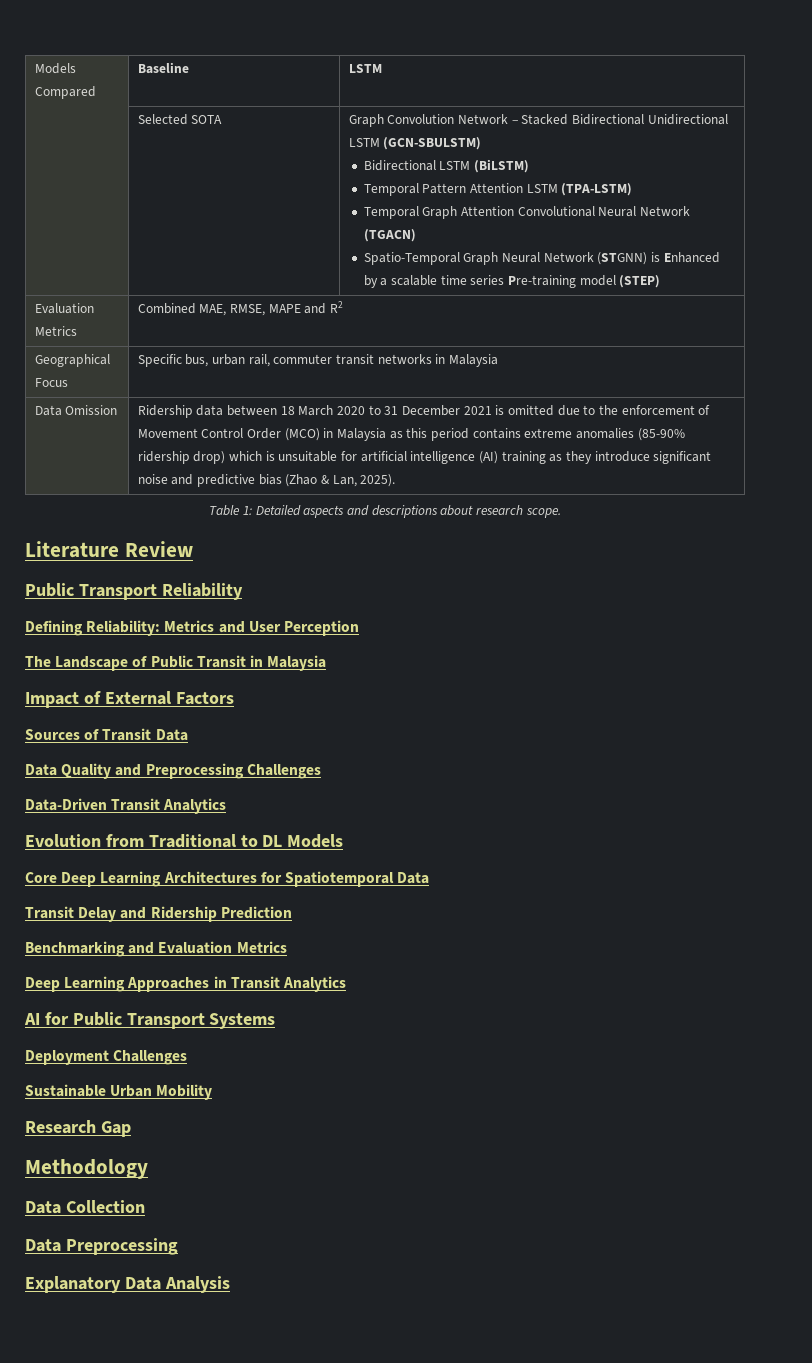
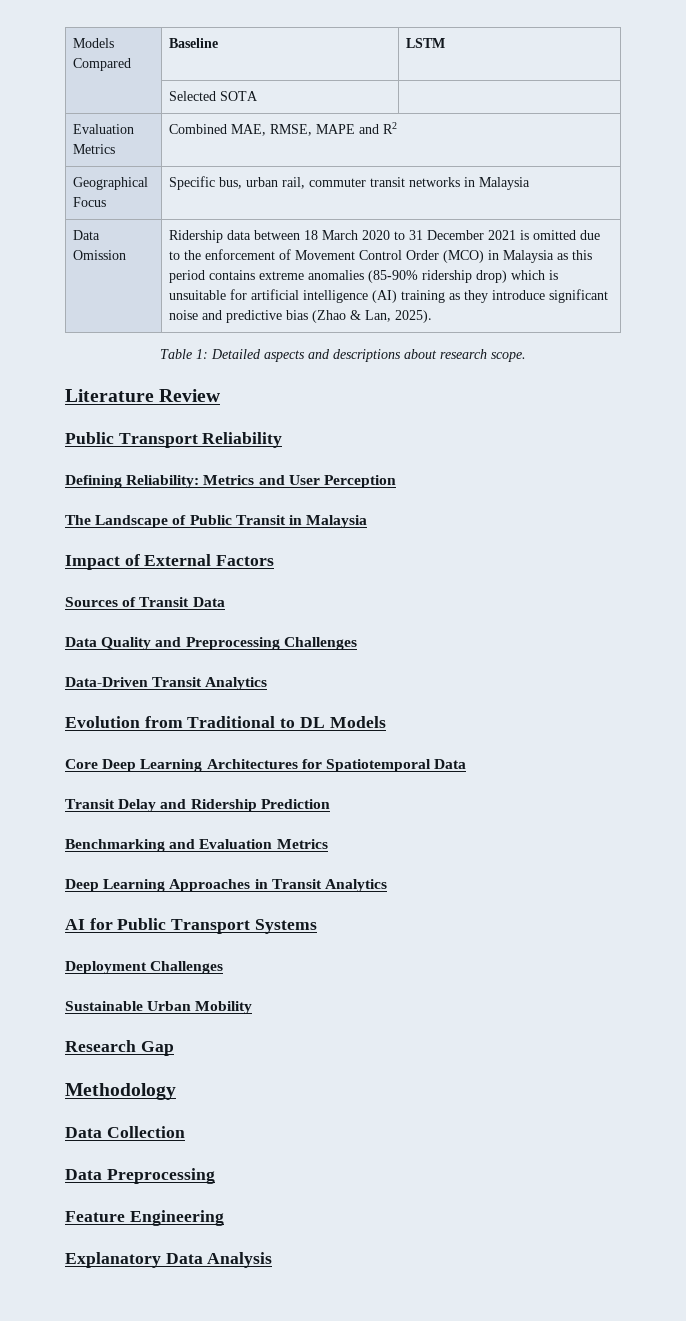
[348,114,728,127] [348,137,482,150] [363,159,529,173] [363,183,633,196] [363,206,690,219] [363,229,416,242] [363,252,720,265] [363,275,661,288] Graph Convolution Network – Stacked Bidirectional Unidirectional LSTM (GCN-SBULSTM) // Bidirectional LSTM (BiLSTM) // Temporal Pattern Attention LSTM (TPA-LSTM) // Temporal Graph Attention Convolutional Neural Network (TGACN) // Spatio-Temporal Graph Neural Network (STGNN) is Enhanced by a scalable time series Pre-training model (STEP) -> (258, 96) none
(178, 1246) none -> [65,1210,224,1226] // Feature Engineering

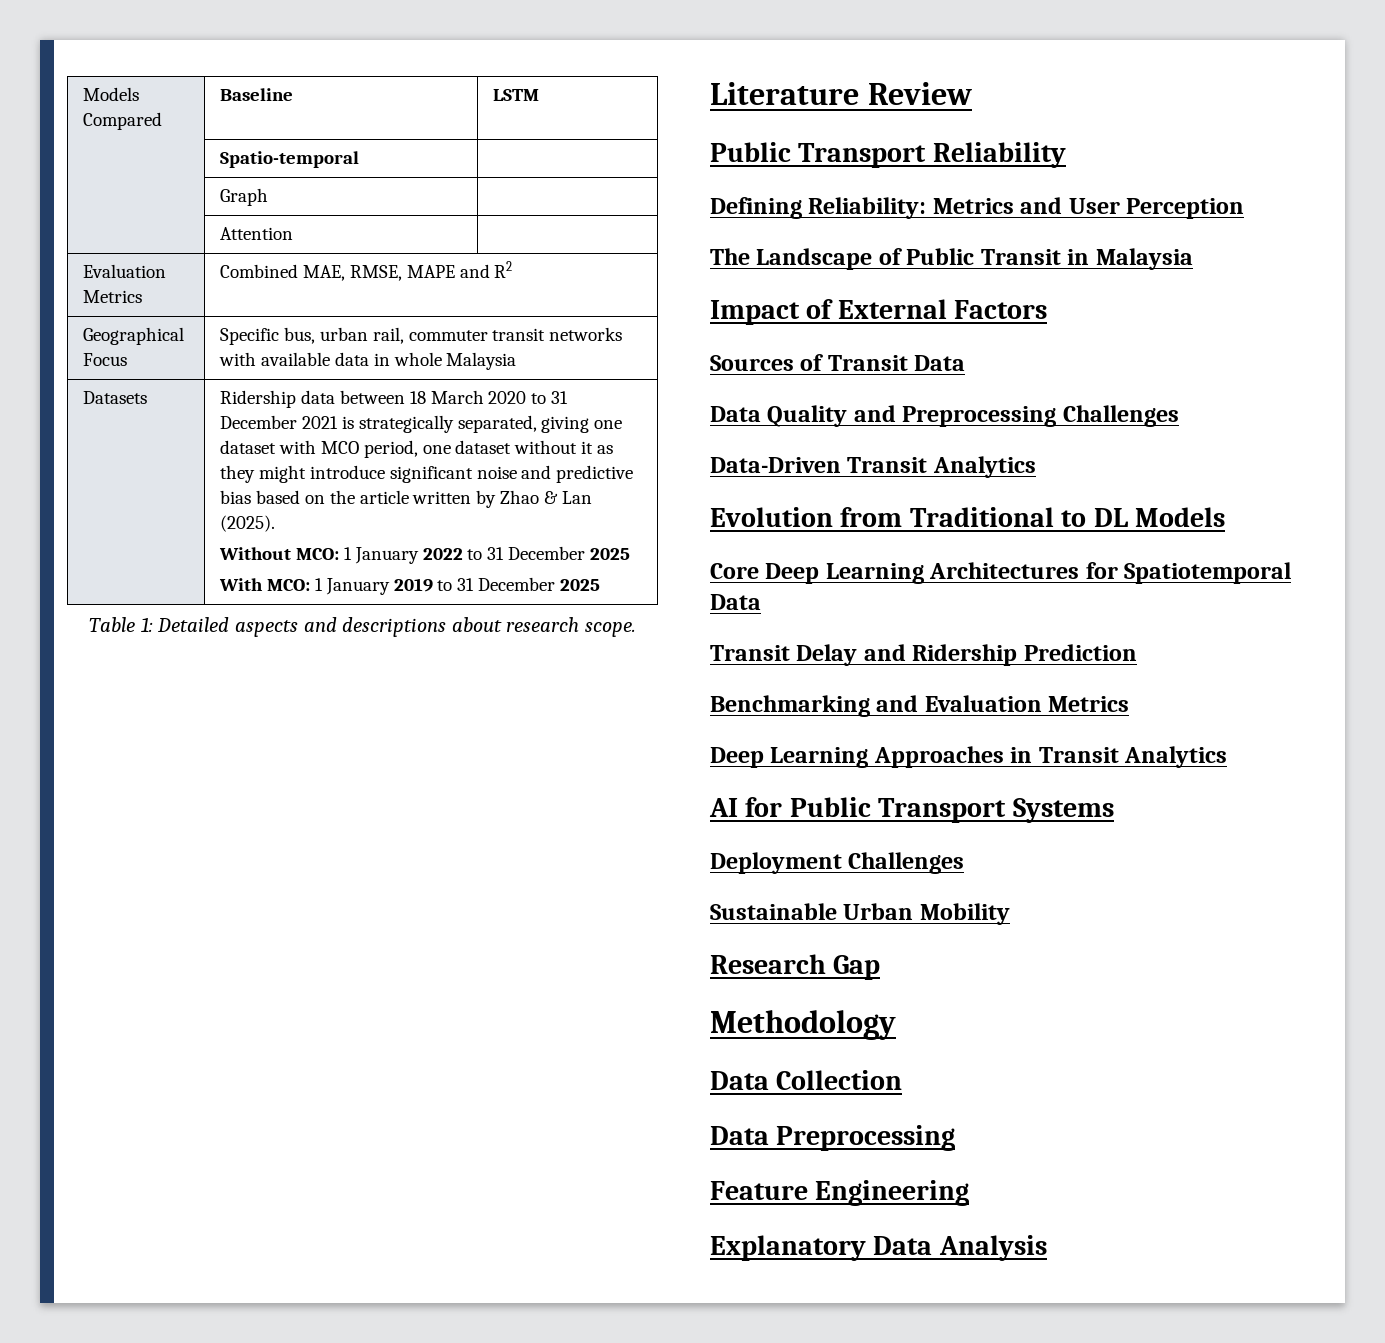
[168,91,258,101] Selected SOTA -> [219,151,359,168] [219,188,268,206] [219,227,293,240] Spatio-temporal | // | Graph | // | Attention
[463,177,530,190] [72,230,100,240] [72,250,126,260] in Malaysia // Data Omission -> [218,352,517,370] [82,391,147,404] with available data in whole Malaysia // Datasets
[532,230,600,240] [168,249,592,263] [168,270,558,283] [168,289,445,303] omitted due to the enforcement of Movement Control Order (MCO) in Malaysia as this period contains extreme anomalies (85-90% ridership drop) which is unsuitable for artificial intelligence (AI) training -> [358,415,623,433] [219,440,594,458] strategically separated, giving one dataset with MCO period, one dataset without it
(488, 296) none -> [258,465,306,483] might
[311,310,432,323] (Zhao & Lan, 2025). -> [255,490,593,508] [219,515,275,532] [218,546,631,564] [218,577,601,595] based on the article written by Zhao & Lan (2025). // Without MCO: 1 January 2022 to 31 December 2025 // With MCO: 1 January 2019 to 31 December 2025

